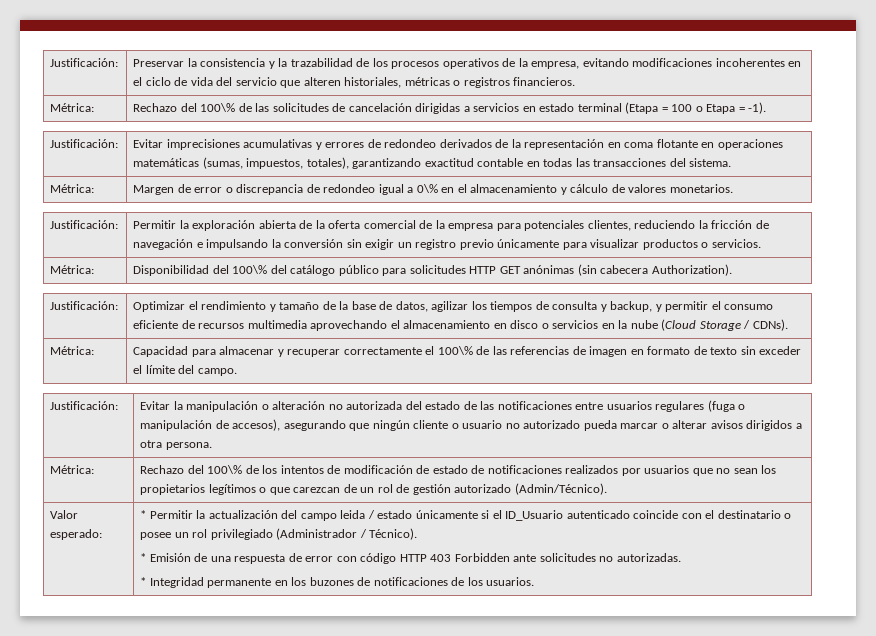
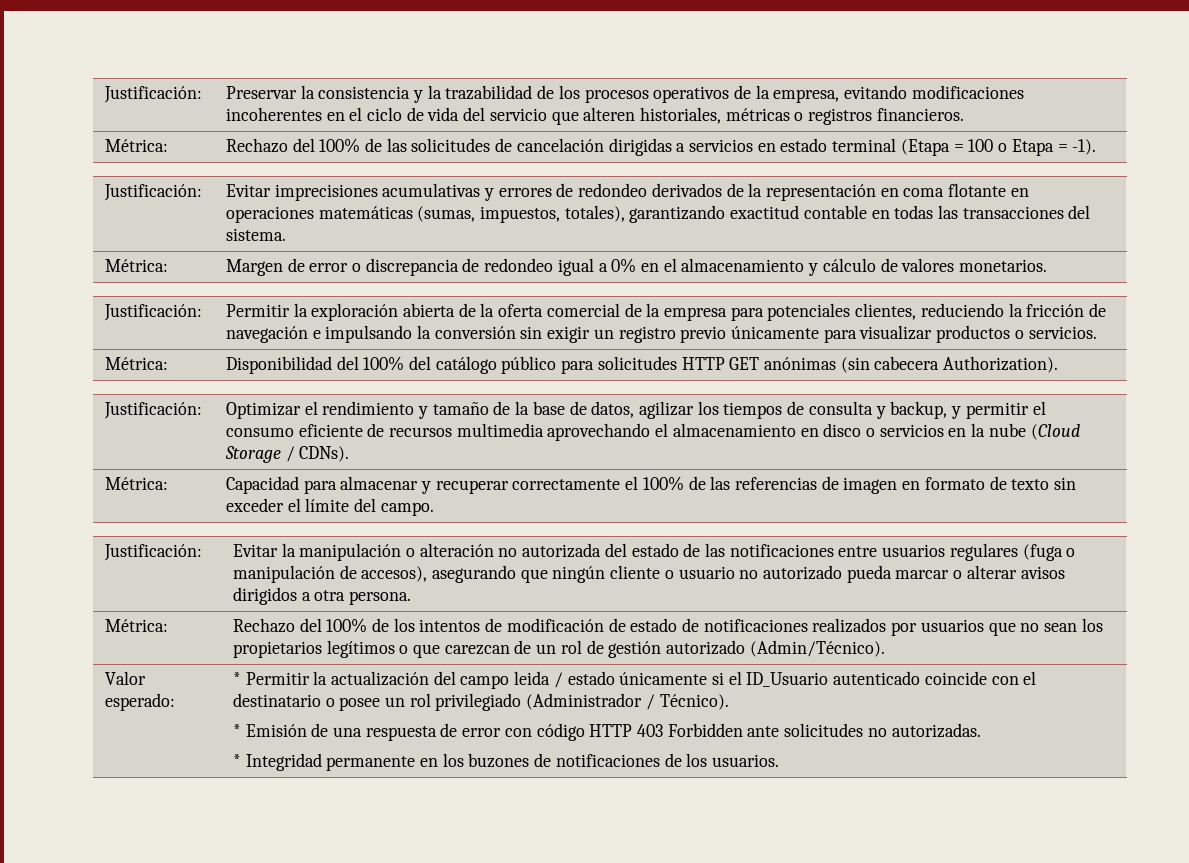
[200,103,236,112] 100\% -> [319,138,361,153] 100%
[416,184,438,193] 0\% -> [611,258,637,273] 0%
[232,265,268,274] 100\% -> [363,356,405,371] 100%
[437,346,473,355] 100\% -> [642,476,684,491] 100%
[207,465,243,474] 100\% -> [326,618,368,633] 100%

